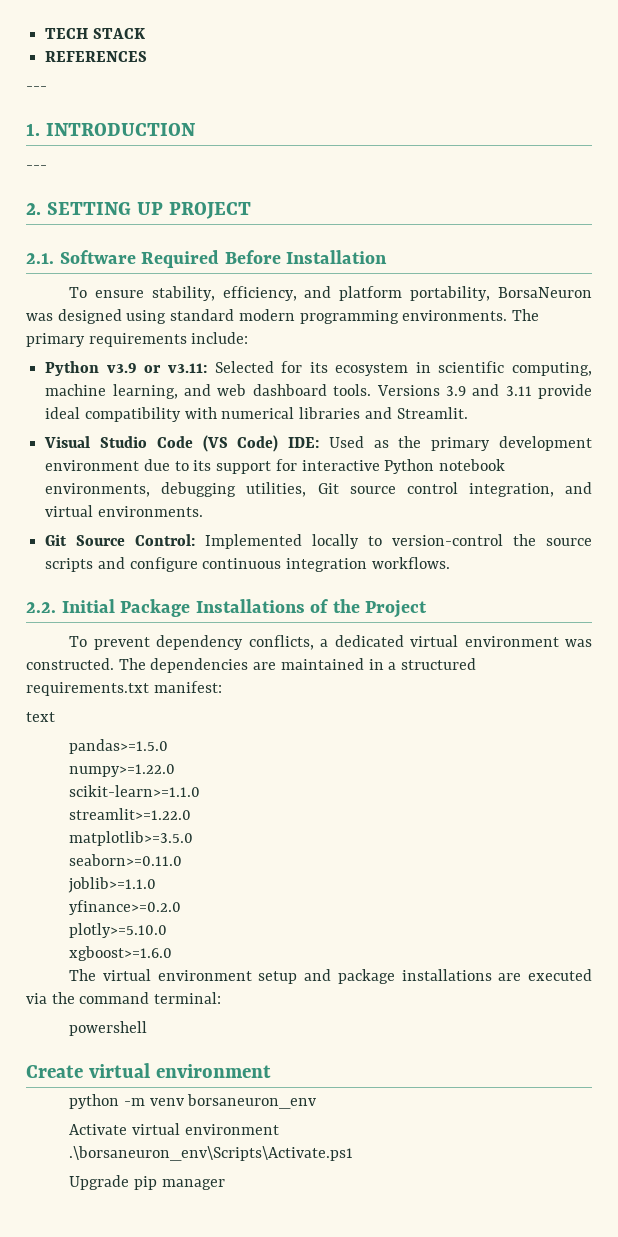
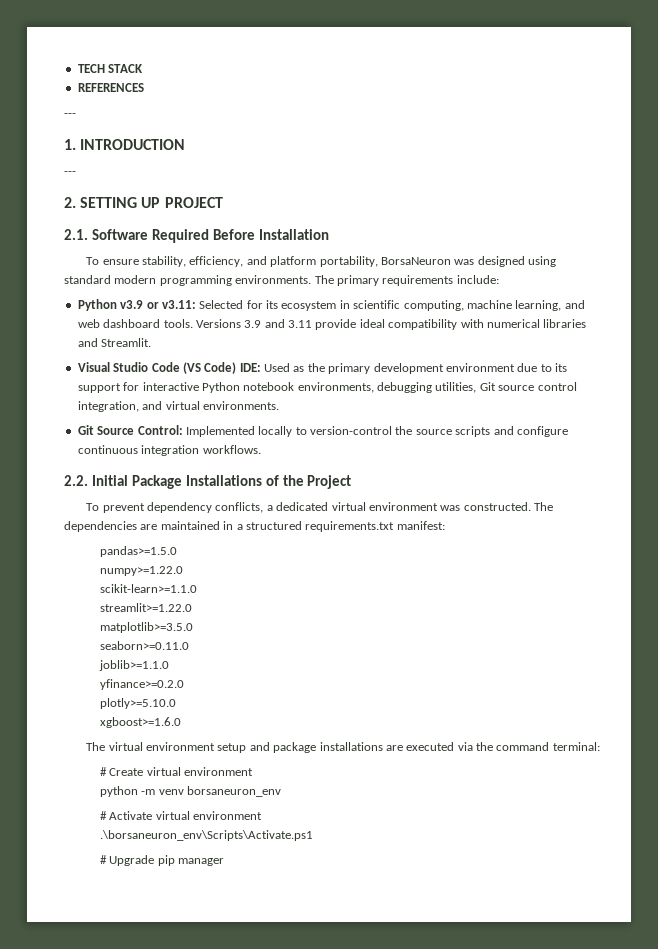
[26,712,55,722] // text -> (445, 525) none
[69,1021,148,1036] powershell // -> [99,767,107,776] #
(317, 1101) none -> [99,811,107,820] #
(354, 1153) none -> [99,855,107,864] #

